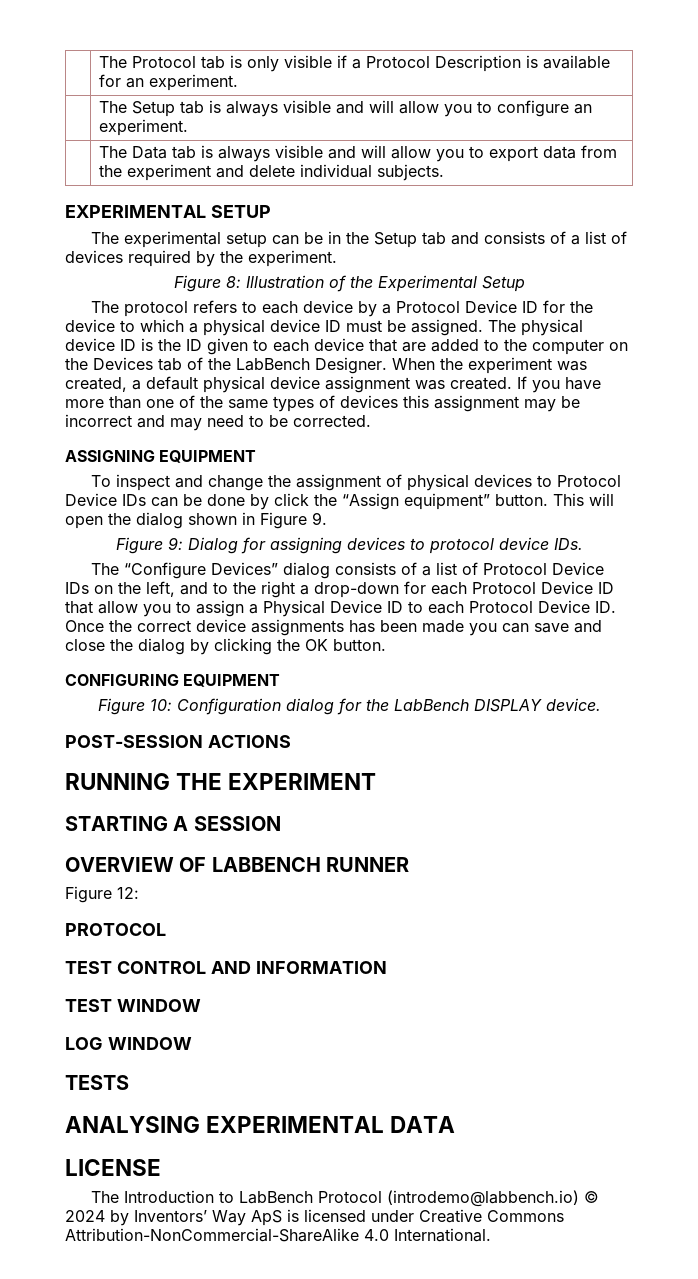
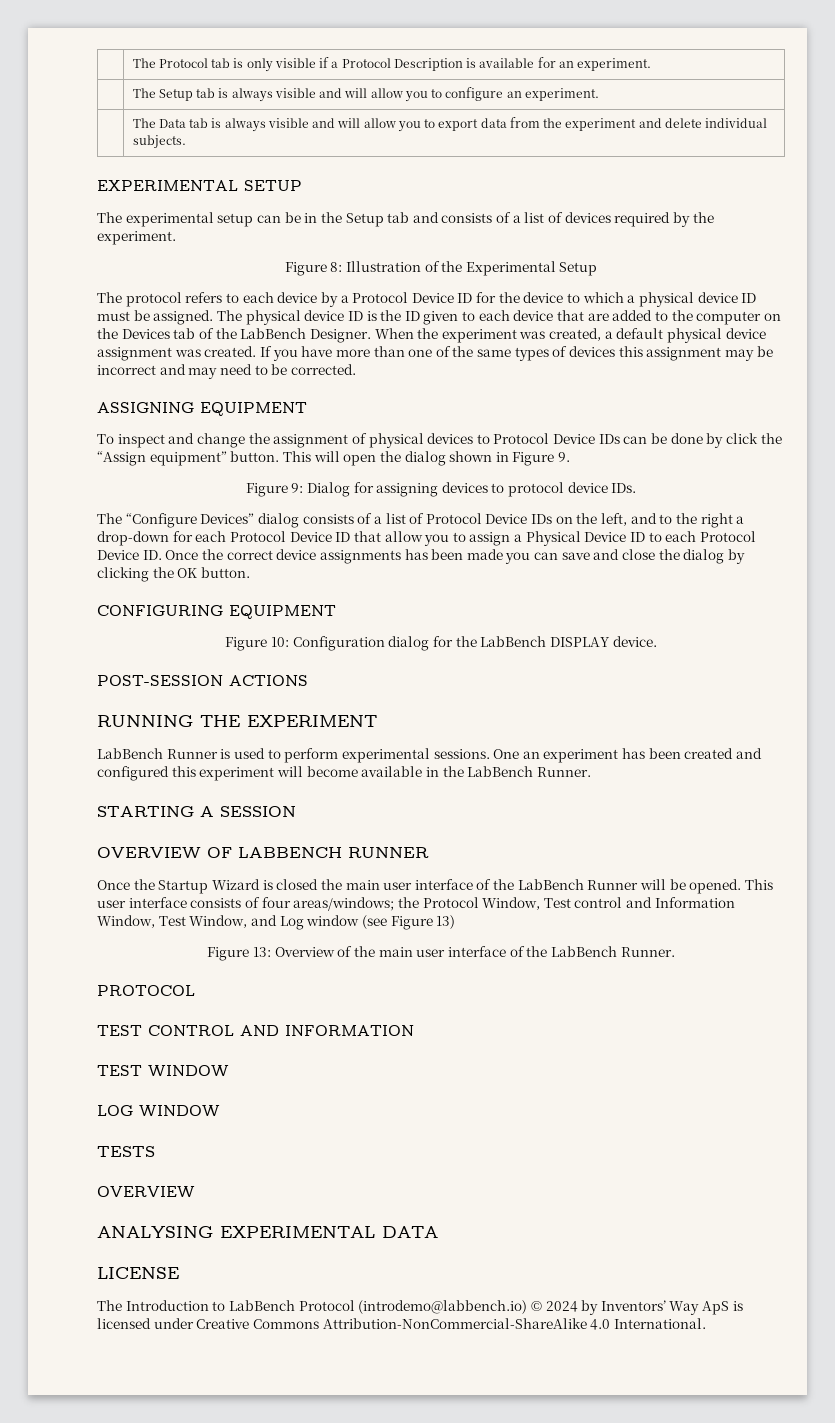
(377, 781) none -> [97,748,763,763] [97,766,591,781] // LabBench Runner is used to perform experimental sessions. One an experiment has been created and configured this experiment will become available in the LabBench Runner.
[65,886,139,903] Figure 12: -> [97,879,773,894] [97,897,735,911] [97,915,456,930] [207,946,675,961] Once the Startup Wizard is closed the main user interface of the LabBench Runner will be opened. This user interface consists of four areas/windows; the Protocol Window, Test control and Information Window, Test Window, and Log window (see Figure 13) // Figure 13: Overview of the main user interface of the LabBench Runner.
(129, 1082) none -> [97,1186,195,1198] // OVERVIEW

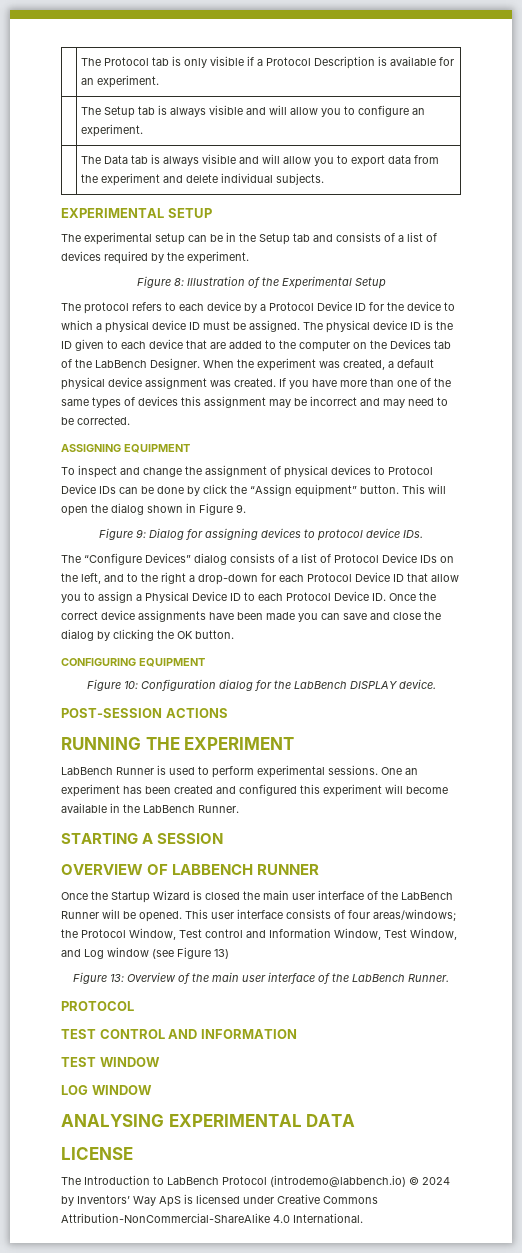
[404,549,428,560] has -> [209,612,234,620] have
[97,1146,155,1157] [97,1186,195,1198] // TESTS // OVERVIEW -> (152, 1090) none

